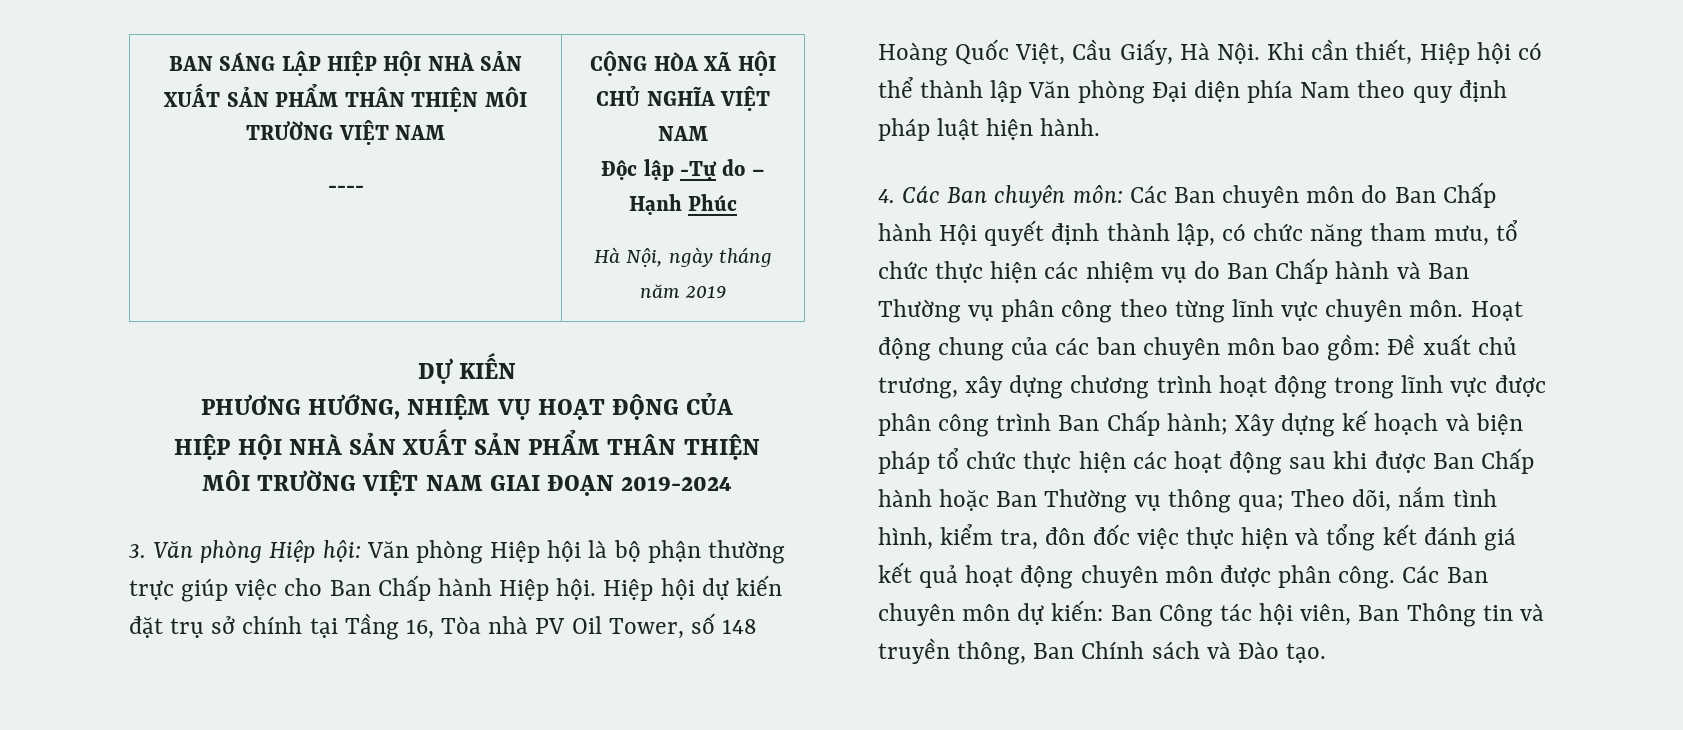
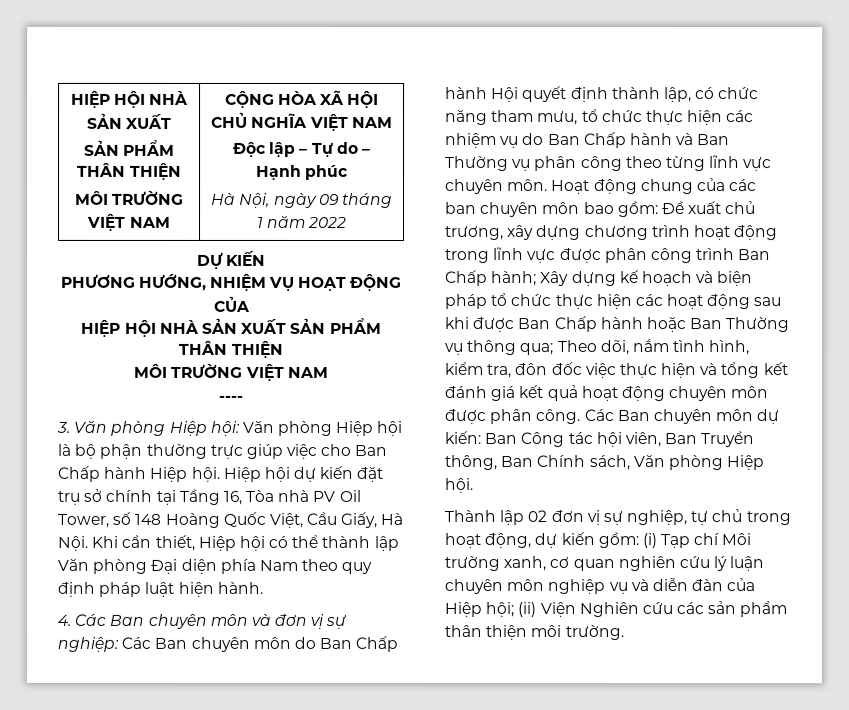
[168,50,523,76] [163,83,527,112] [246,120,445,145] [327,185,364,192] BAN SÁNG LẬP HIỆP HỘI NHÀ SẢN XUẤT SẢN PHẨM THÂN THIỆN MÔI TRƯỜNG VIỆT NAM // ---- -> [70,90,190,109] [86,112,173,129] [83,139,176,156] [77,162,182,181] [74,190,185,205] [87,213,171,232] HIỆP HỘI NHÀ SẢN XUẤT // SẢN PHẨM THÂN THIỆN // MÔI TRƯỜNG VIỆT NAM
[680,161,717,180] -Tự -> [299,141,334,158] – Tự
[688,194,738,211] Phúc -> [305,164,349,180] phúc
[719,247,773,267] [639,284,727,298] tháng năm 2019 -> [318,192,393,208] [256,215,348,228] 09 tháng 1 năm 2022
[489,475,732,496] GIAI ĐOẠN 2019-2024 -> [218,395,243,401] // ----
[1072,185,1123,203] môn: -> [209,613,347,629] [57,636,119,652] môn và đơn vị sự nghiệp:
[1406,603,1544,627] [878,638,1327,665] Thông tin và truyền thông, Ban Chính sách và Đào tạo. -> [700,431,755,448] [444,455,765,471] [444,478,473,494] [444,509,791,526] [444,532,752,549] [444,556,765,572] [444,578,756,595] [444,601,788,618] [444,625,624,641] Truyền thông, Ban Chính sách, Văn phòng Hiệp hội. // Thành lập 02 đơn vị sự nghiệp, tự chủ trong hoạt động, dự kiến gồm: (i) Tạp chí Môi trường xanh, cơ quan nghiên cứu lý luận chuyên môn nghiệp vụ và diễn đàn của Hiệp hội; (ii) Viện Nghiên cứu các sản phẩm thân thiện môi trường.

